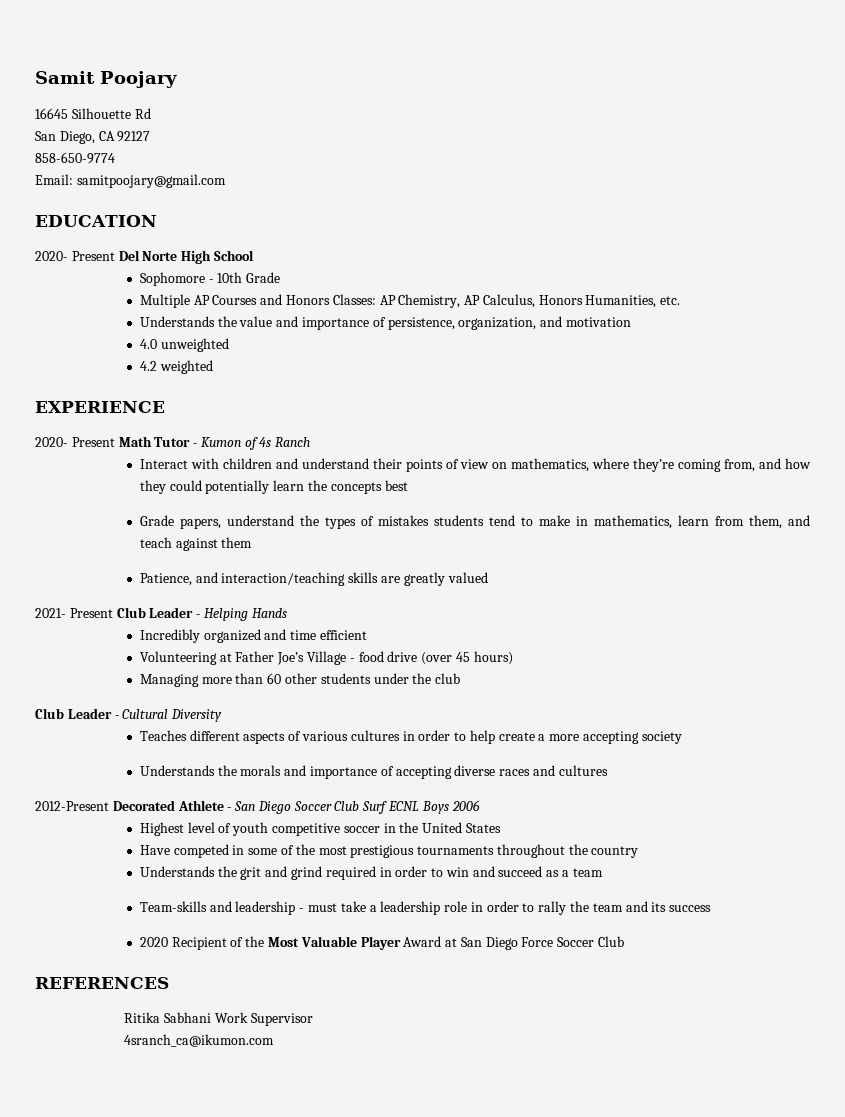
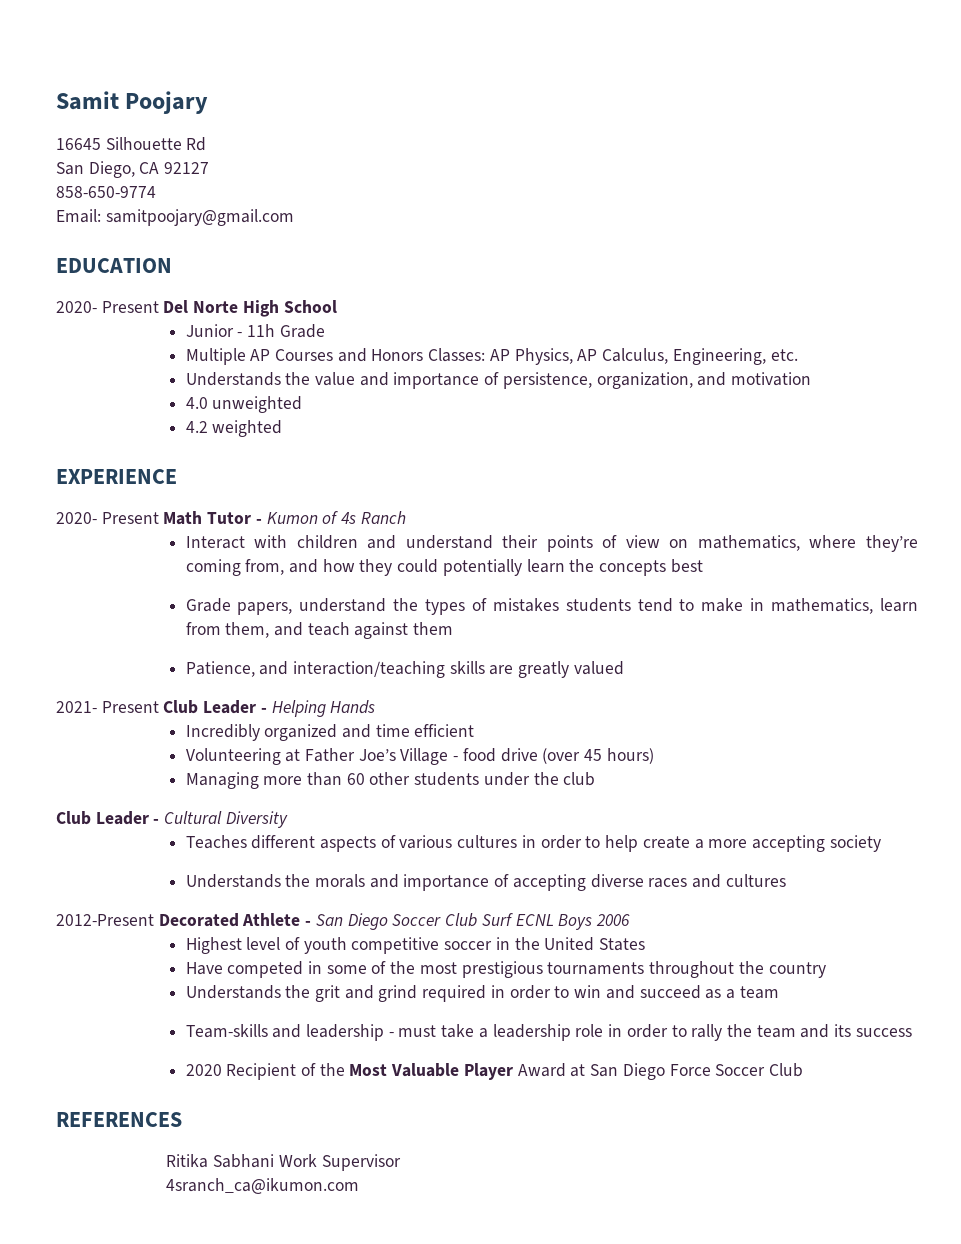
[139,272,243,286] Sophomore - 10th -> [185,324,276,337] Junior - 11h
[398,294,461,308] Chemistry, -> [514,348,573,365] Physics,
[538,295,657,308] Honors Humanities, -> [672,348,766,365] Engineering,

